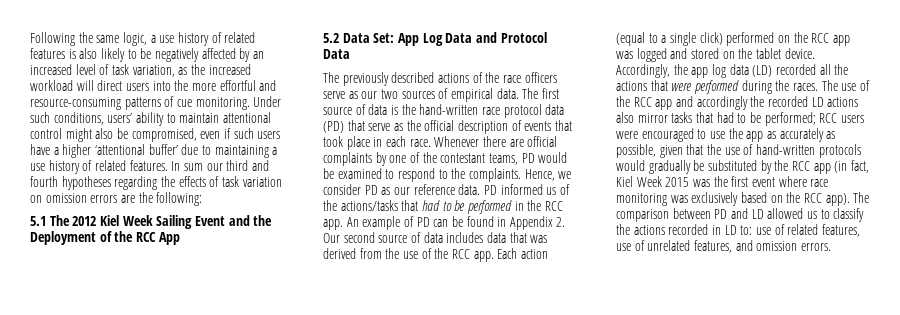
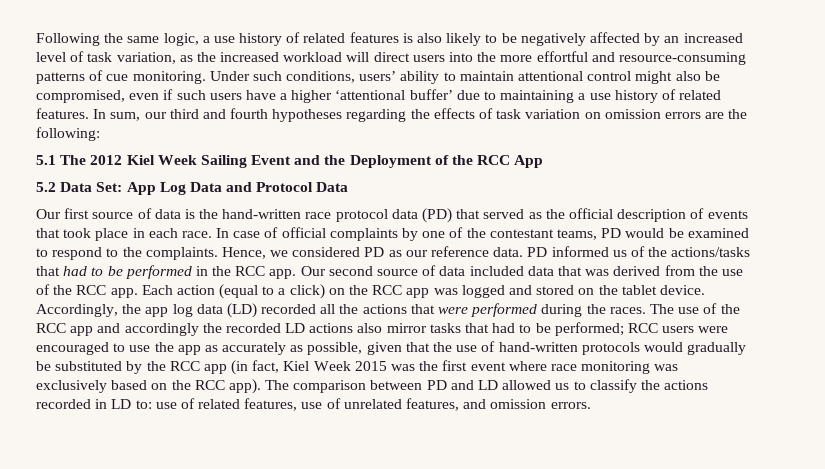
[183,163,203,171] sum -> [110,112,141,121] sum,
[323,72,557,86] [323,88,539,102] The previously described actions of the race officers serve as our two sources of empirical data. The -> [36,209,61,219] Our
[368,123,391,131] serve -> [483,209,525,219] served
[434,136,524,147] Whenever there are -> [216,227,279,238] In case of
[323,184,361,195] consider -> [292,247,361,257] considered
[346,216,566,230] An example of PD can be found in Appendix 2. -> (297, 274) none
[446,232,484,243] includes -> [469,266,524,276] included
[669,32,775,46] single click) performed -> [289,284,325,299] click)

